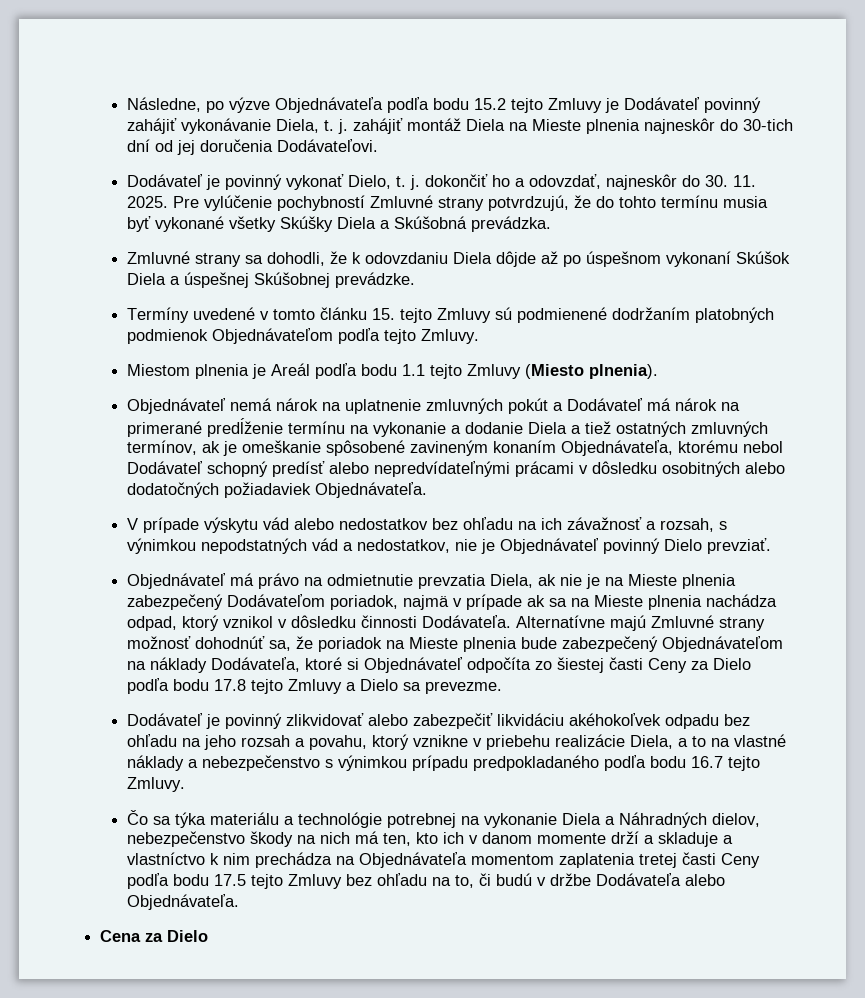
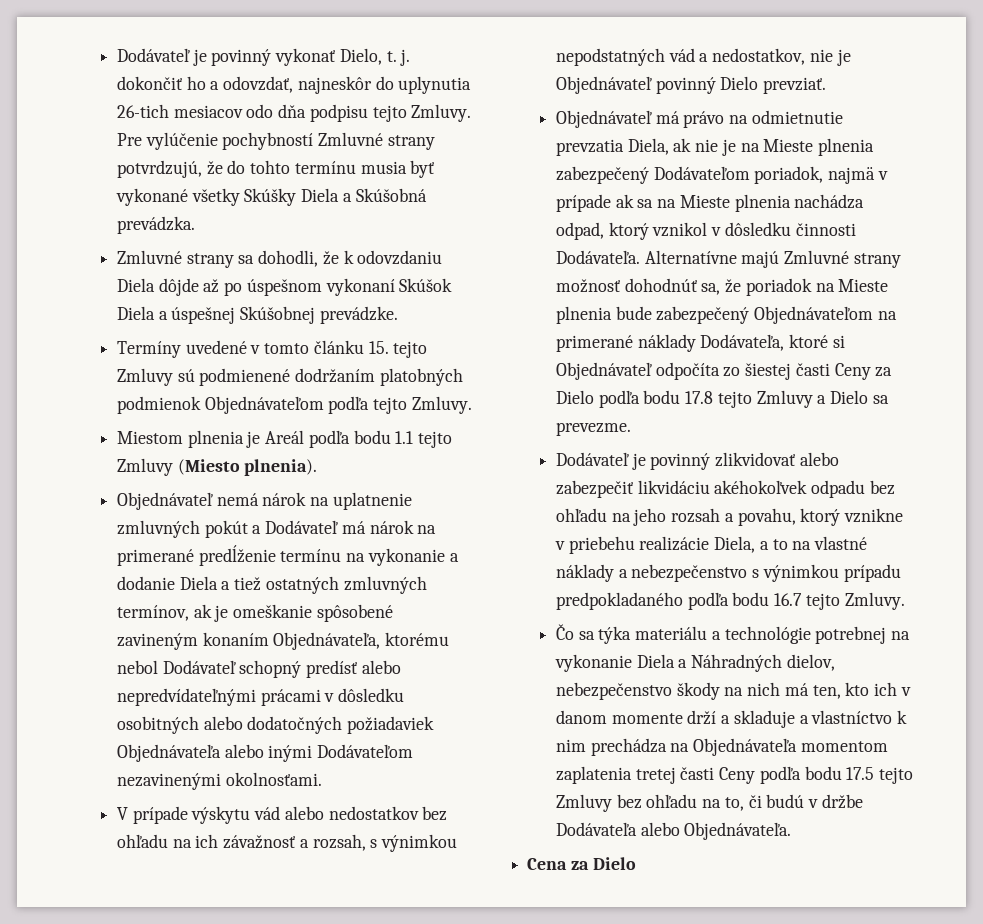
[126,97,761,113] [126,118,793,134] [126,139,378,155] Následne, po výzve Objednávateľa podľa bodu 15.2 tejto Zmluvy je Dodávateľ povinný zahájiť vykonávanie Diela, t. j. zahájiť montáž Diela na Mieste plnenia najneskôr do 30-tich dní od jej doručenia Dodávateľovi. // -> (116, 55) none
[704,175,756,187] [126,196,168,208] 30. 11. 2025. -> [398,76,472,94] [116,104,472,122] uplynutia 26-tich mesiacov odo dňa podpisu tejto Zmluvy.
[314,482,427,498] Objednávateľa. -> [116,744,414,762] [116,772,322,790] Objednávateľa alebo inými Dodávateľom nezavinenými okolnosťami.
(146, 665) none -> [555,335,633,352] primerané

